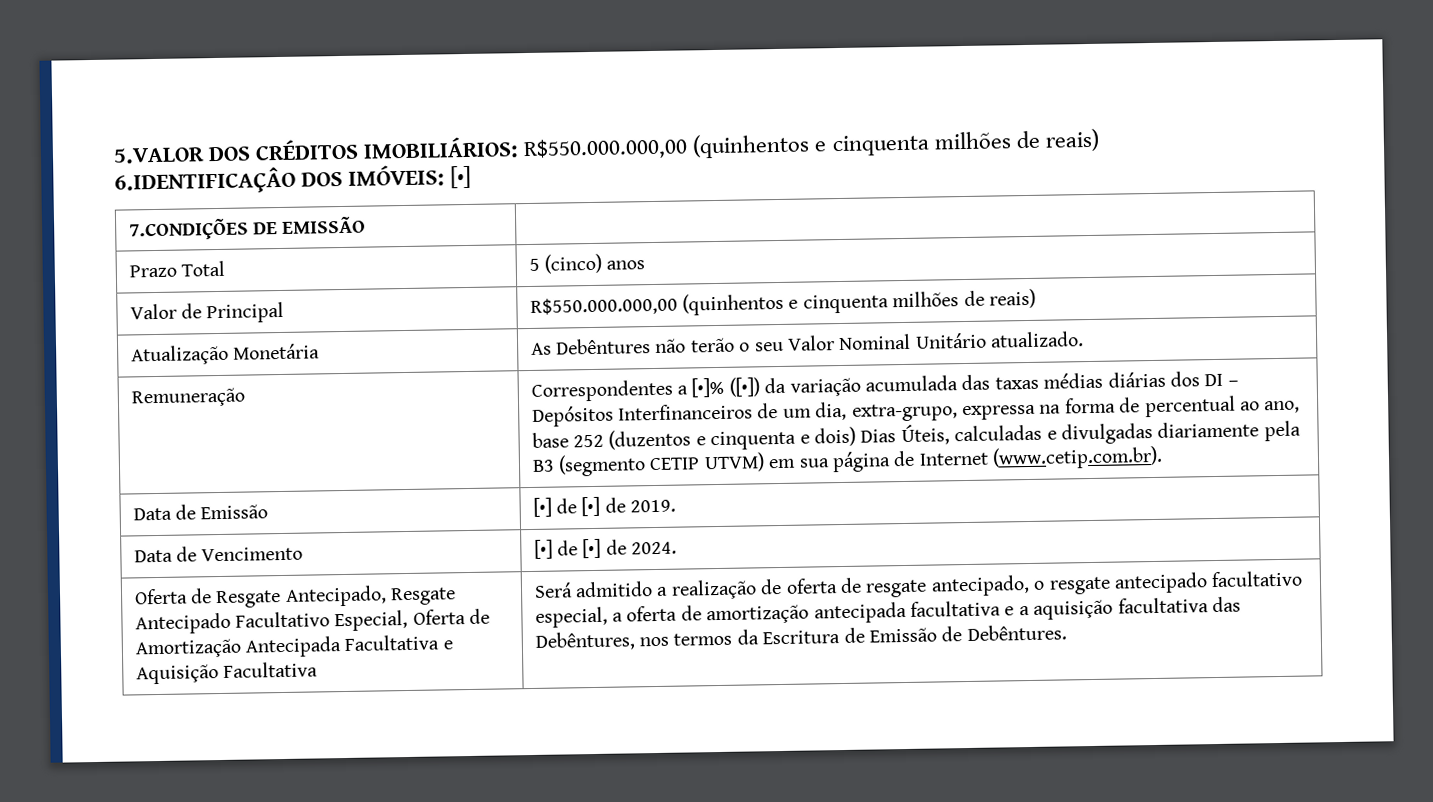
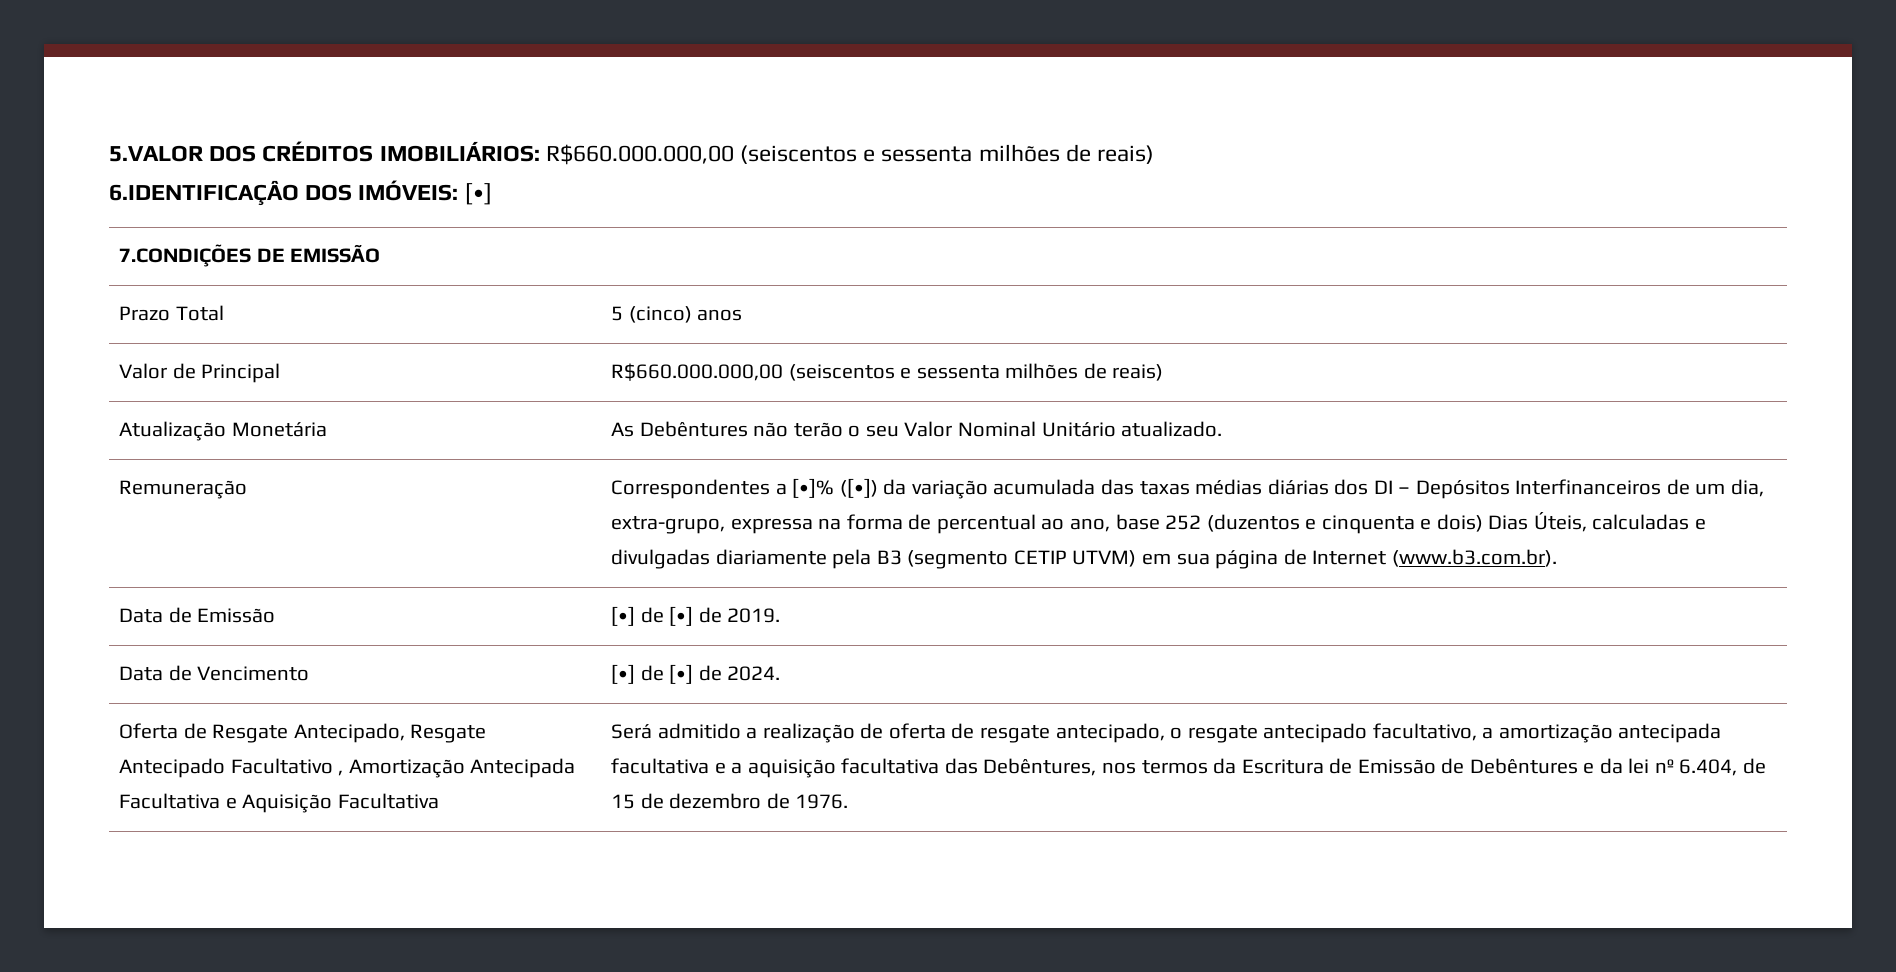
[523,133,930,161] R$550.000.000,00 (quinhentos e cinquenta -> [545,144,973,165] R$660.000.000,00 (seiscentos e sessenta
[529,292,889,316] R$550.000.000,00 (quinhentos e cinquenta -> [611,363,1000,381] R$660.000.000,00 (seiscentos e sessenta
[992,445,1164,470] (www.cetip.com.br). -> [1391,549,1557,567] (www.b3.com.br).
[334,608,491,632] Especial, Oferta de -> [338,770,344,776] ,
[1211,570,1304,588] [534,605,702,628] facultativo especial, a oferta de -> [1372,723,1494,741] facultativo, a
[966,624,1067,642] Debêntures. -> [1469,758,1766,776] [611,793,849,809] Debêntures e da lei nº 6.404, de 15 de dezembro de 1976.

